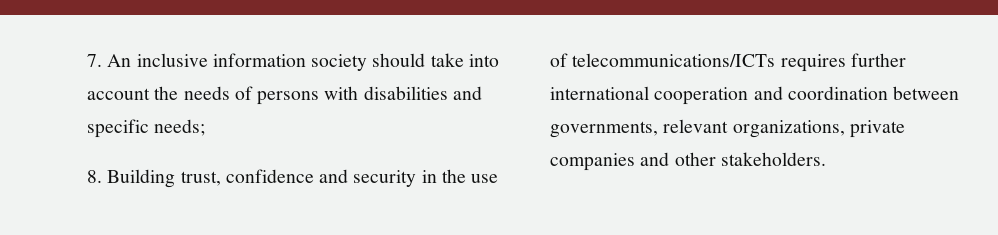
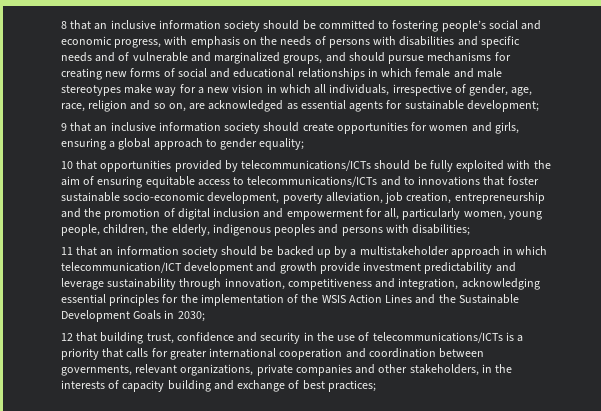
[87,53,499,71] [87,88,150,100] 7. An inclusive information society should take into account -> [61,20,542,32] [61,36,257,48] 8 that an inclusive information society should be committed to fostering people’s social and economic progress, with emphasis on
[154,119,206,136] [87,169,176,188] needs; // 8. Building -> [61,52,511,64] [61,68,502,80] [61,84,533,96] [61,100,539,112] [61,122,519,134] [61,138,305,150] [61,160,551,172] [61,176,539,188] [61,192,545,204] [61,208,542,220] [61,224,471,236] [61,246,548,258] [61,262,516,274] [61,278,540,290] [61,294,519,306] [61,310,205,322] [61,332,144,344] needs and of vulnerable and marginalized groups, and should pursue mechanisms for creating new forms of social and educational relationships in which female and male stereotypes make way for a new vision in which all individuals, irrespective of gender, age, race, religion and so on, are acknowledged as essential agents for sustainable development; // 9 that an inclusive information society should create opportunities for women and girls, ensuring a global approach to gender equality; // 10 that opportunities provided by telecommunications/ICTs should be fully exploited with the aim of ensuring equitable access to telecommunications/ICTs and to innovations that foster sustainable socio-economic development, poverty alleviation, job creation, entrepreneurship and the promotion of digital inclusion and empowerment for all, particularly women, young people, children, the elderly, indigenous peoples and persons with disabilities; // 11 that an information society should be backed up by a multistakeholder approach in which telecommunication/ICT development and growth provide investment predictability and leverage sustainability through innovation, competitiveness and integration, acknowledging essential principles for the implementation of the WSIS Action Lines and the Sustainable Development Goals in 2030; // 12 that building
[780,53,906,72] requires further -> [505,332,524,342] [61,348,207,360] is a priority that calls for greater
[720,152,826,166] stakeholders. -> [409,364,513,376] [61,380,376,392] stakeholders, in the interests of capacity building and exchange of best practices;

